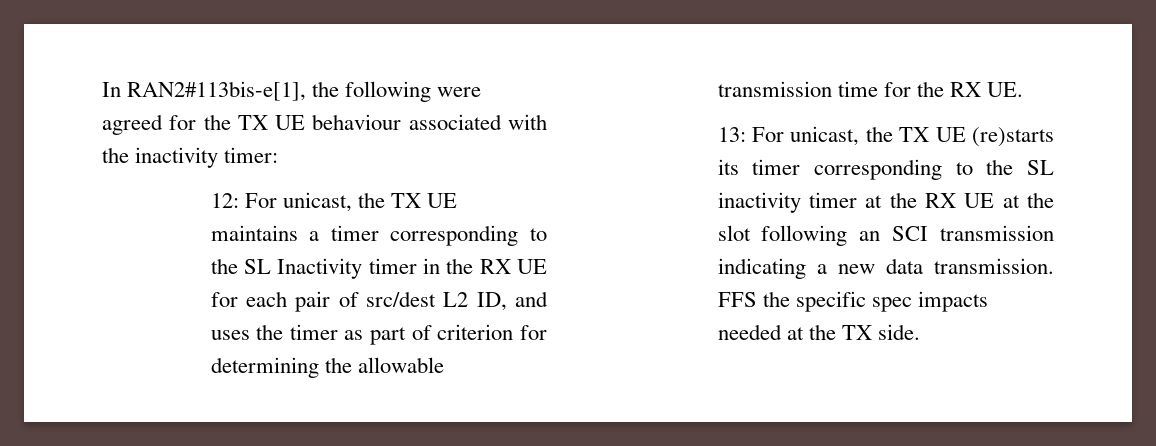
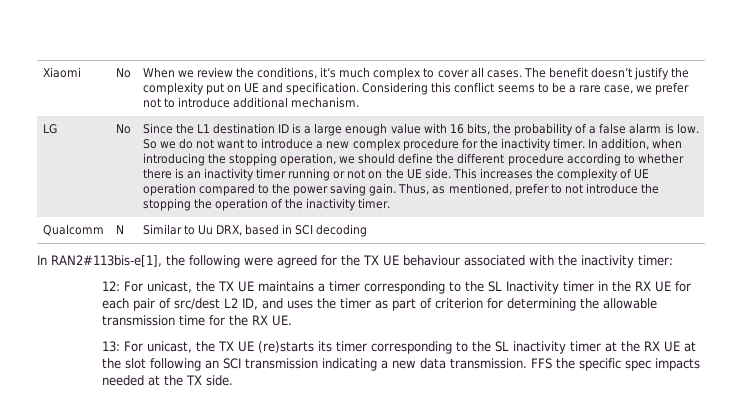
(102, 89) none -> [42,67,81,78] [115,68,131,78] [142,67,690,80] [142,82,690,95] [142,97,359,108] [42,124,57,134] [115,124,131,134] [142,123,699,136] [142,138,683,151] [142,153,684,166] [142,168,650,181] [142,183,660,196] [142,198,391,211] [42,224,104,236] [115,225,124,234] [142,224,368,237] Xiaomi | No | When we review the conditions, it’s much complex to cover all cases. The benefit doesn’t justify the complexity put on UE and specification. Considering this conflict seems to be a rare case, we prefer not to introduce additional mechanism. // LG | No | Since the L1 destination ID is a large enough value with 16 bits, the probability of a false alarm is low. So we do not want to introduce a new complex procedure for the inactivity timer. In addition, when introducing the stopping operation, we should define the different procedure according to whether there is an inactivity timer running or not on the UE side. This increases the complexity of UE operation compared to the power saving gain. Thus, as mentioned, prefer to not introduce the stopping the operation of the inactivity timer. // Qualcomm | N | Similar to Uu DRX, based in SCI decoding //

